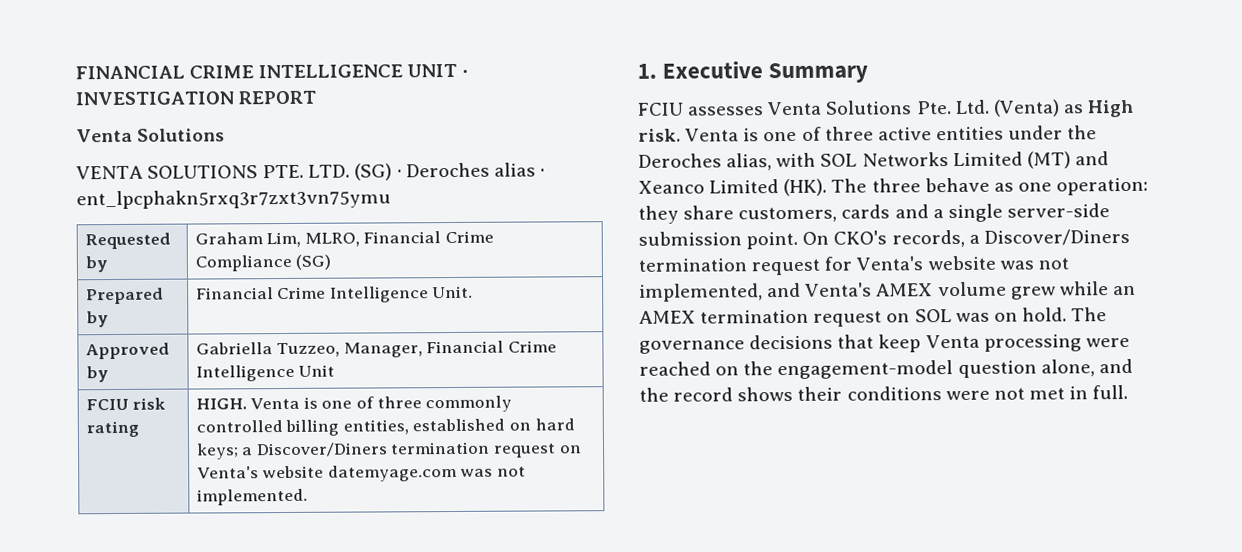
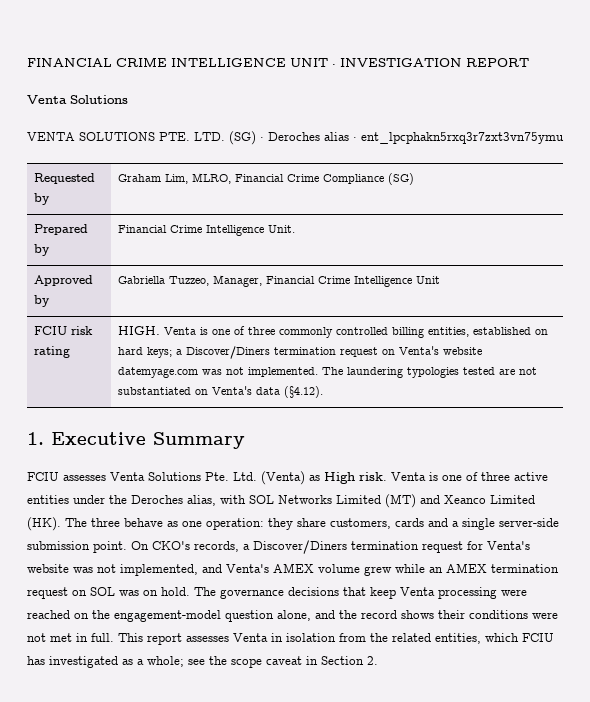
(308, 497) none -> [322,367,538,378] [118,386,324,398] The laundering typologies tested are not substantiated on Venta's data (§4.12).
(1129, 392) none -> [118,633,554,645] [27,656,378,668] This report assesses Venta in isolation from the related entities, which FCIU has investigated as a whole; see the scope caveat in Section 2.

